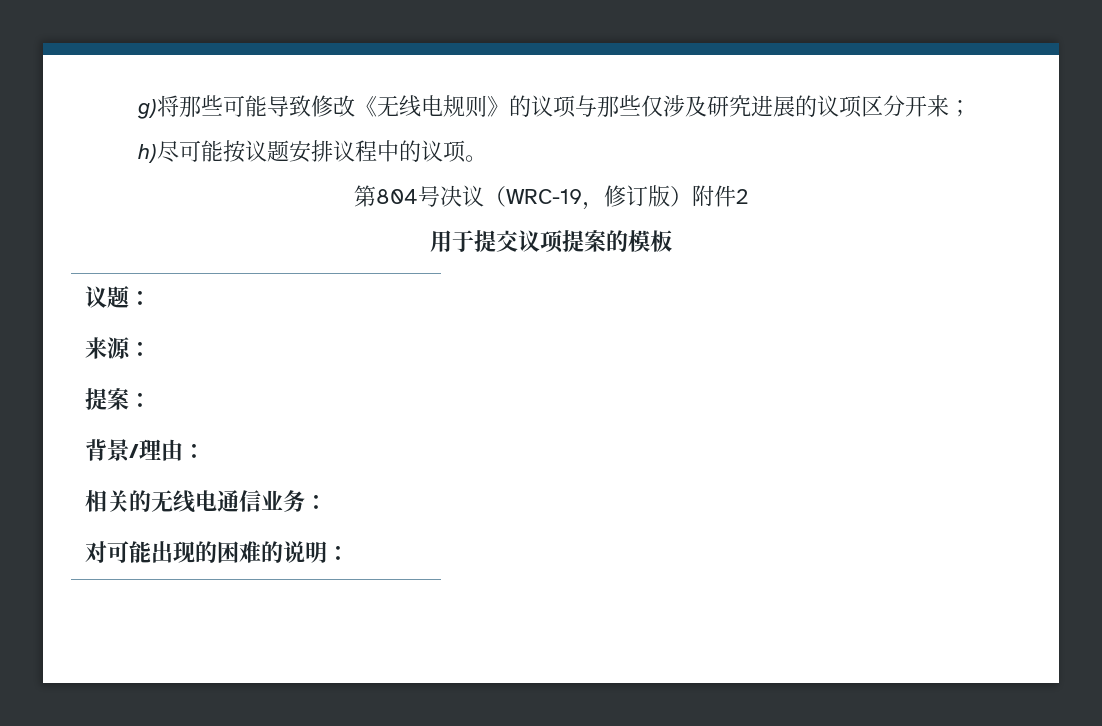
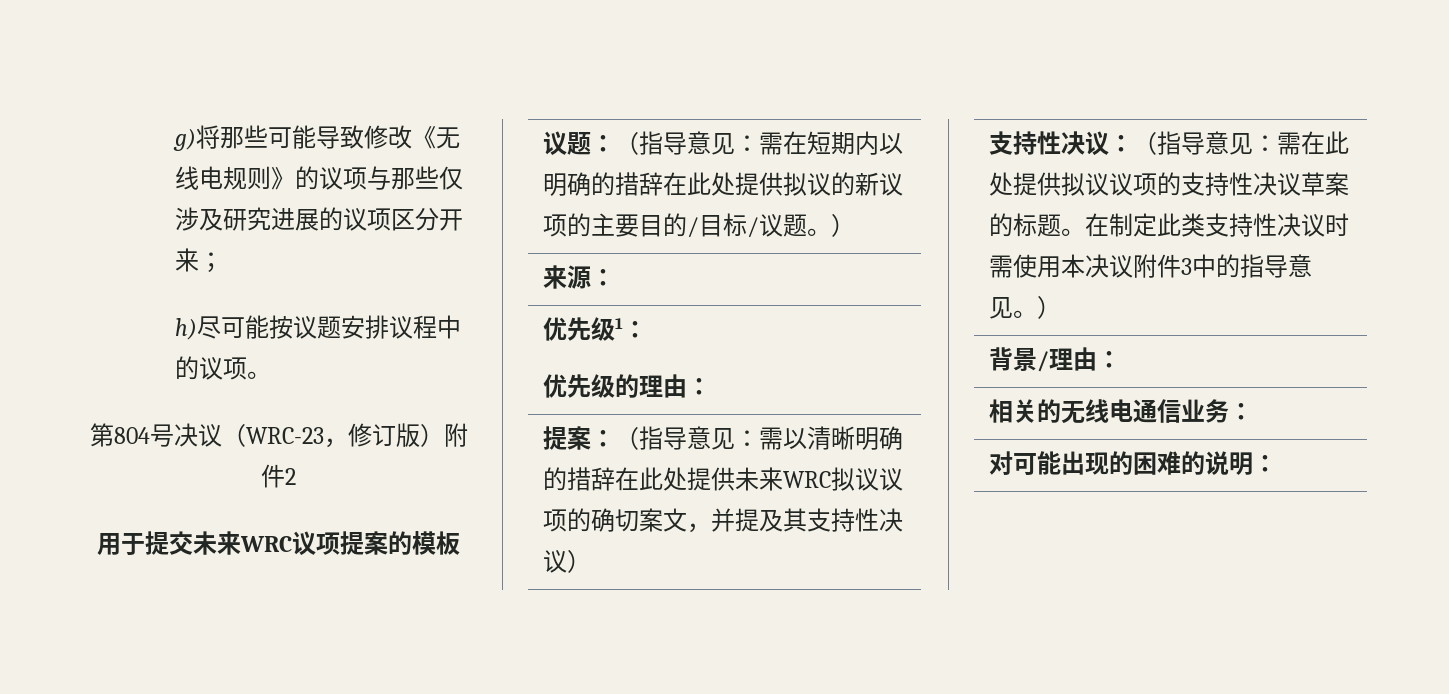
[506,189,582,204] WRC-19 -> [245,427,324,444] WRC-23
(518, 241) none -> [193,531,292,555] 未来WRC
[84,337,151,359] [84,388,151,410] // 来源： // 提案： -> [614,131,903,155] [542,172,903,196] [542,213,855,238] [542,265,615,289] [542,317,647,341] [542,374,711,398] [542,426,903,450] [542,467,903,491] [542,508,903,533] [542,550,591,573] [988,131,1349,156] [988,172,1349,196] [988,213,1349,237] [988,254,1312,278] [988,296,1061,319] （指导意见：需在短期内以明确的措辞在此处提供拟议的新议项的主要目的/目标/议题。） // 来源： // 优先级1： // 优先级的理由： // 提案：（指导意见：需以清晰明确的措辞在此处提供未来WRC拟议议项的确切案文，并提及其支持性决议） // 支持性决议：（指导意见：需在此处提供拟议议项的支持性决议草案的标题。在制定此类支持性决议时需使用本决议附件3中的指导意见。）

